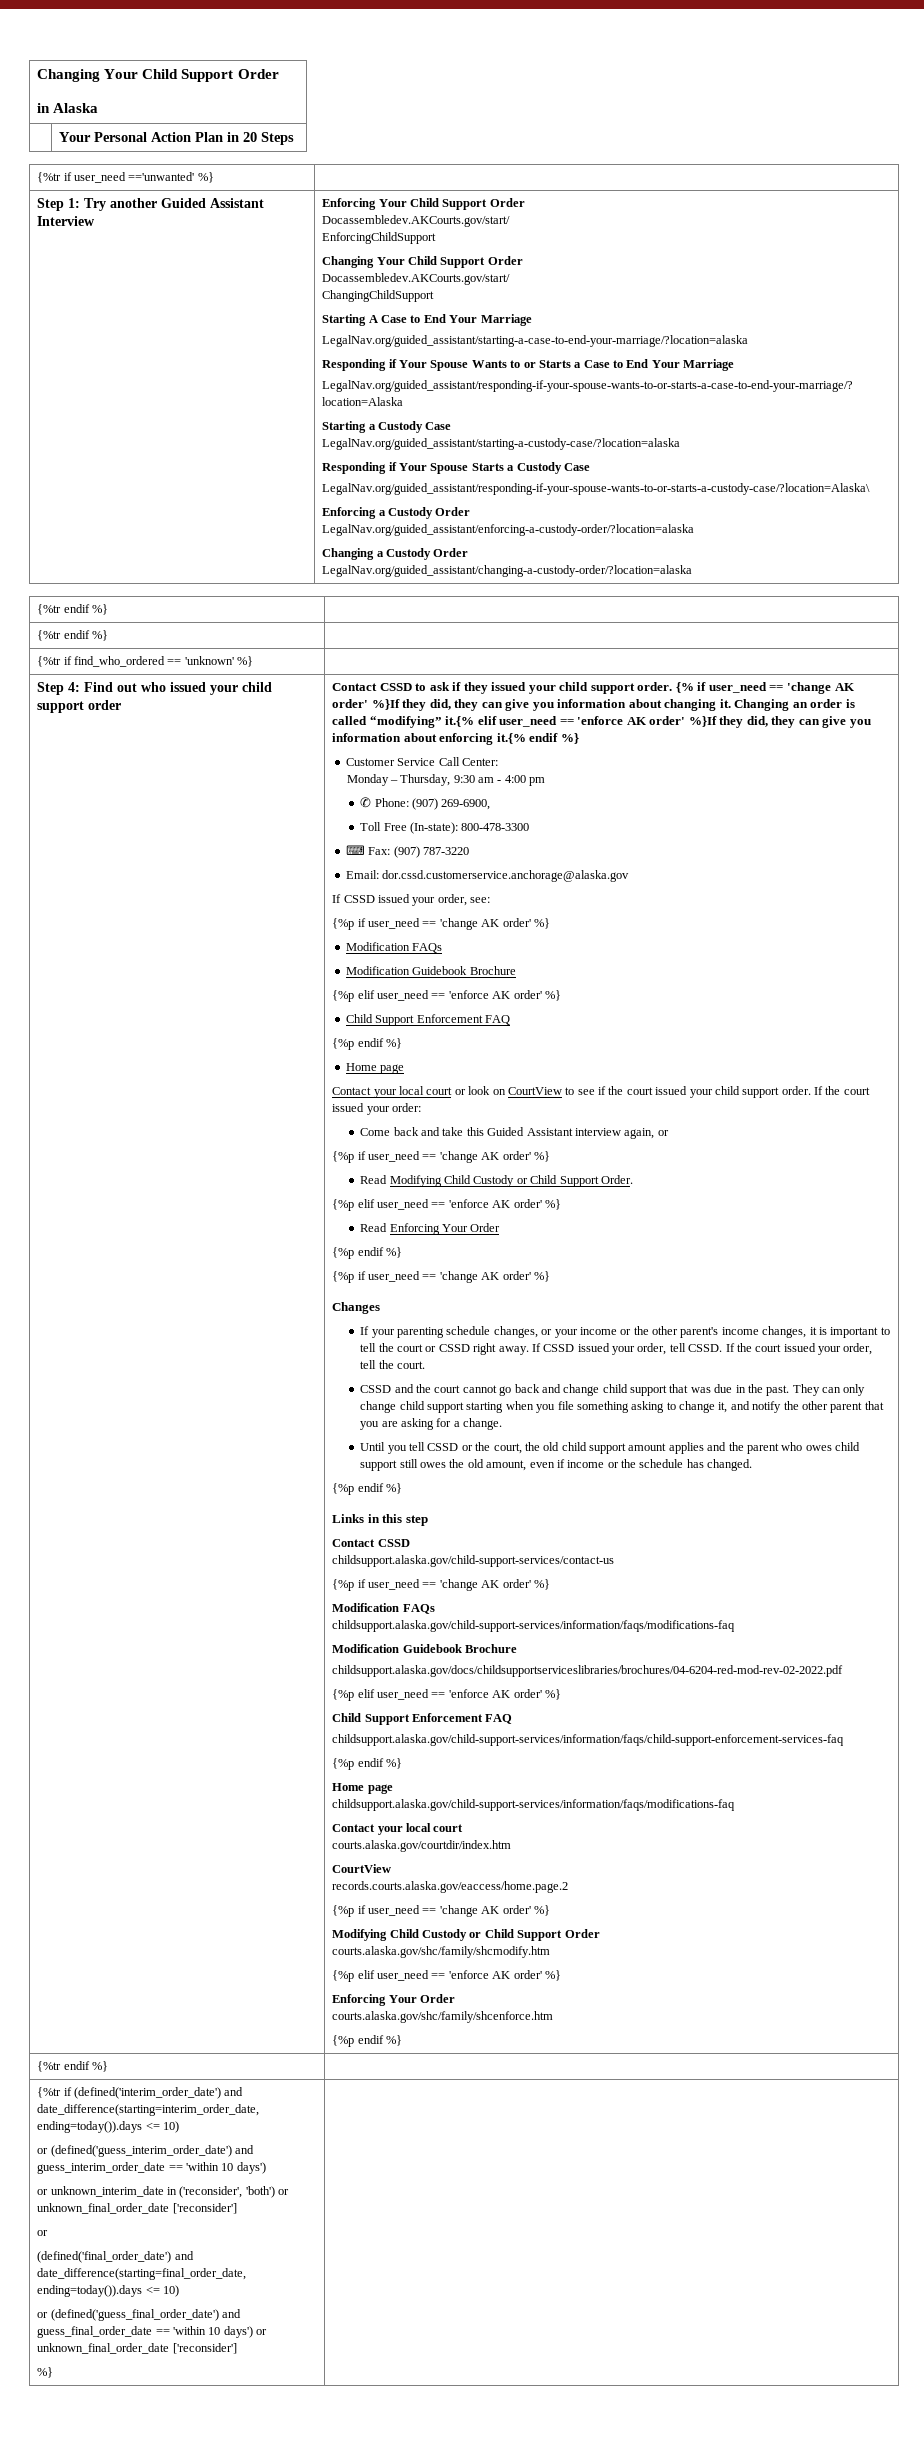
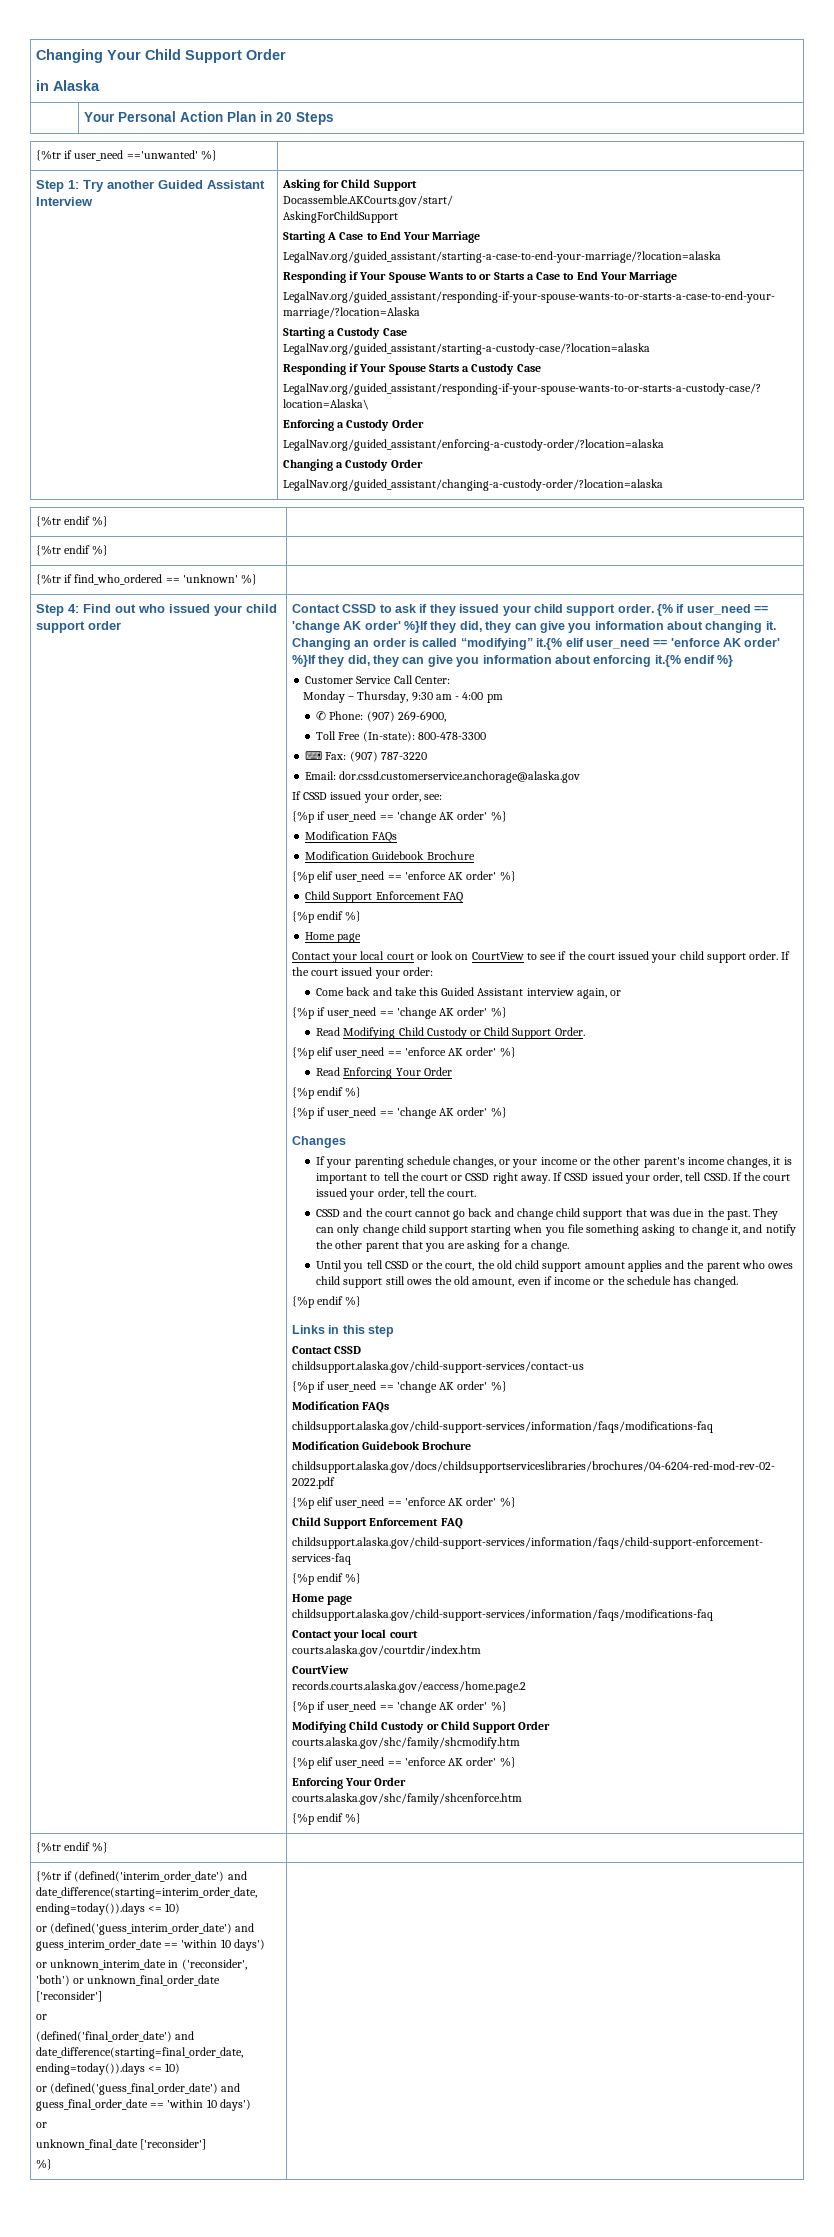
[322,198,525,210] [322,215,511,227] [322,232,437,244] [322,256,523,268] [322,273,511,285] [322,290,435,302] Enforcing Your Child Support Order // Docassembledev.AKCourts.gov/start/ // EnforcingChildSupport // Changing Your Child Support Order // Docassembledev.AKCourts.gov/start/ // ChangingChildSupport -> [281,179,417,191] [282,195,453,207] [282,211,398,223] Asking for Child Support // Docassemble.AKCourts.gov/start/ // AskingForChildSupport
[256,2329,268,2335] [37,2343,170,2354] or unknown_final_order_date -> [35,2122,47,2128] [35,2139,138,2150] // or // unknown_final_date

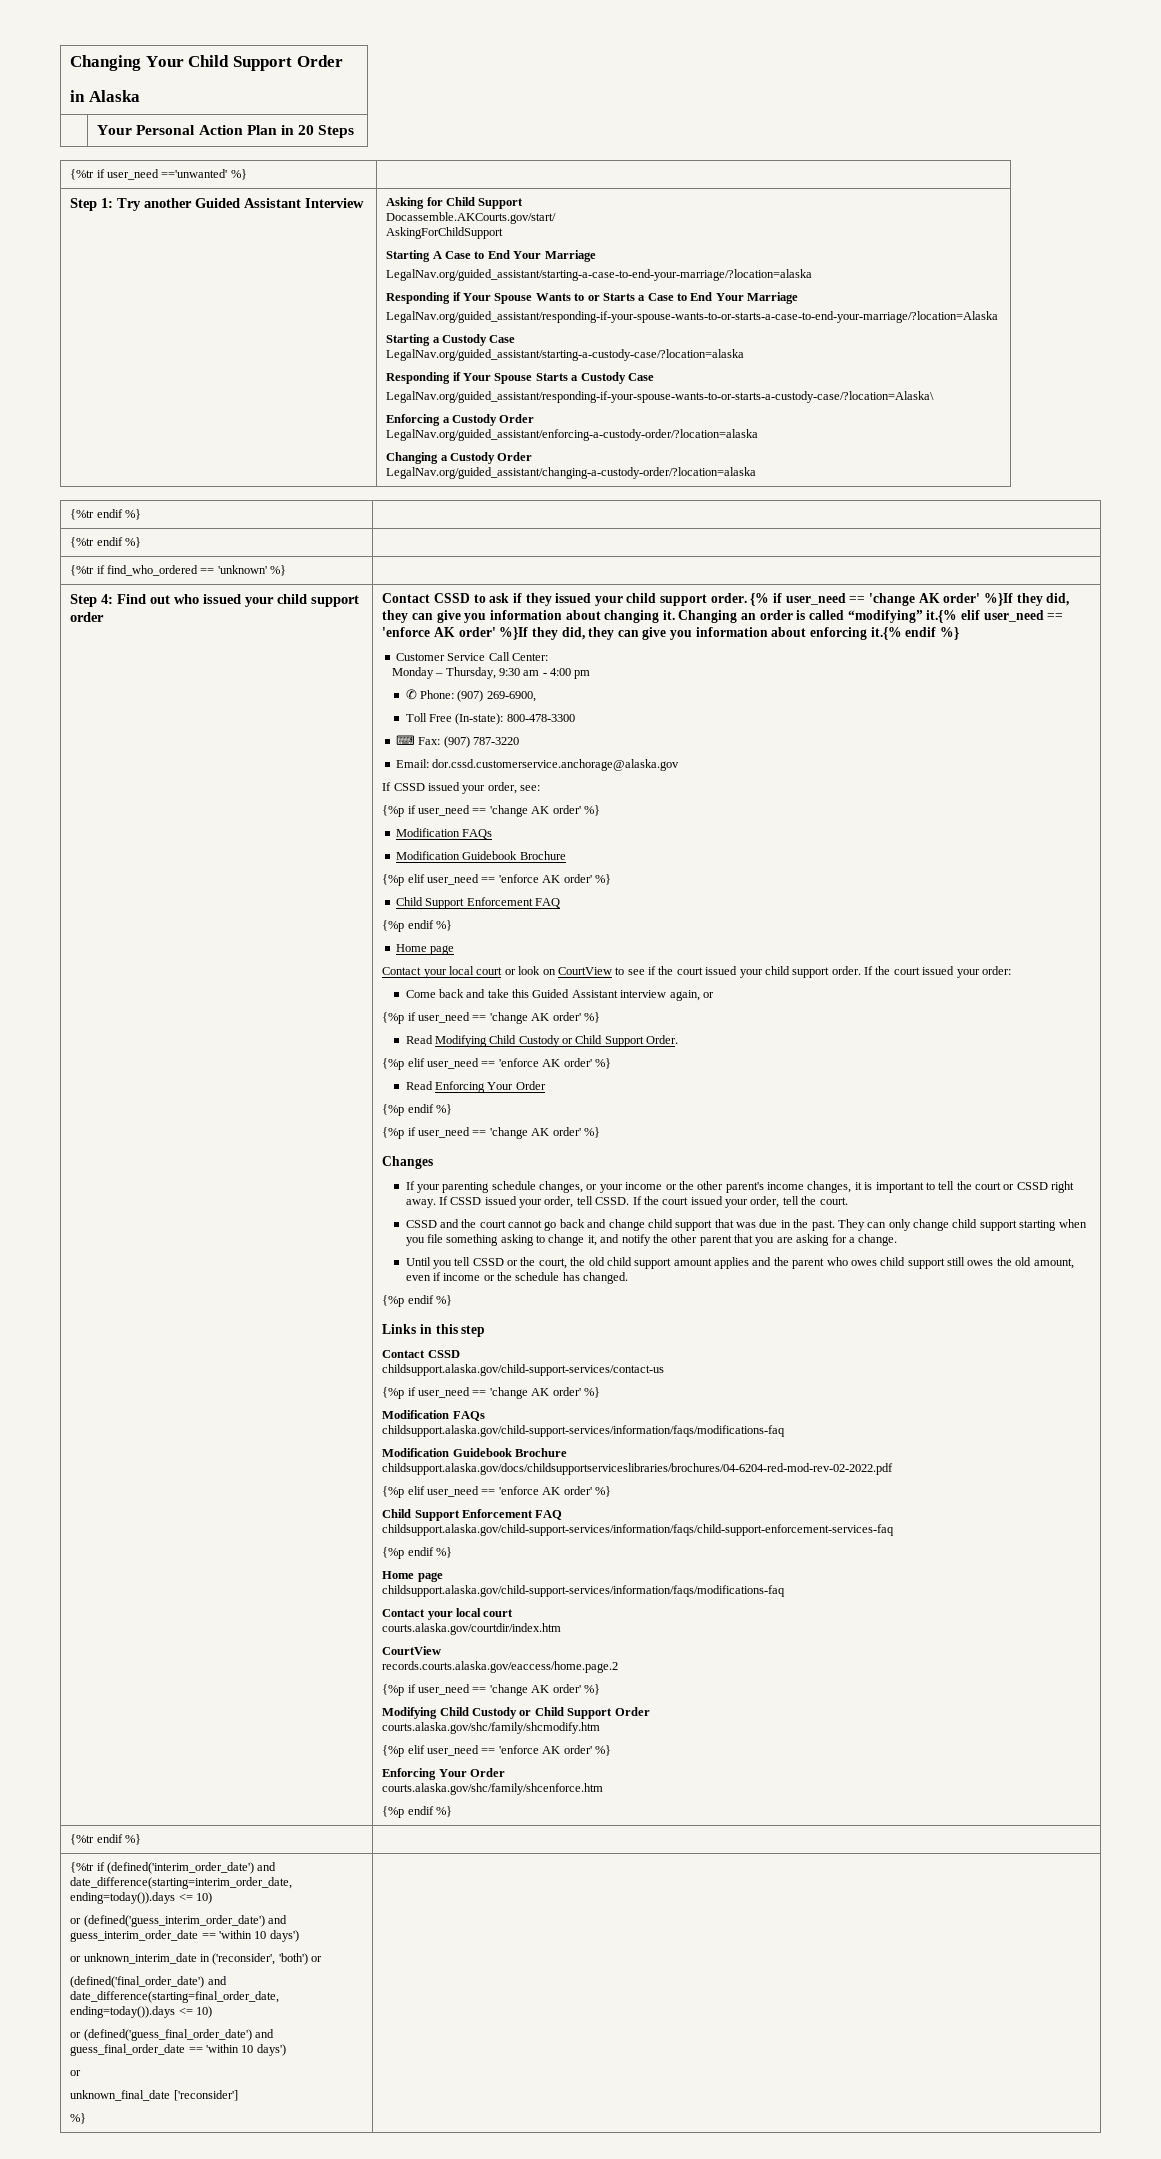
[87,1975,221,1986] [35,1991,102,2002] [35,2014,47,2020] unknown_final_order_date ['reconsider'] // or -> (323, 1959) none

